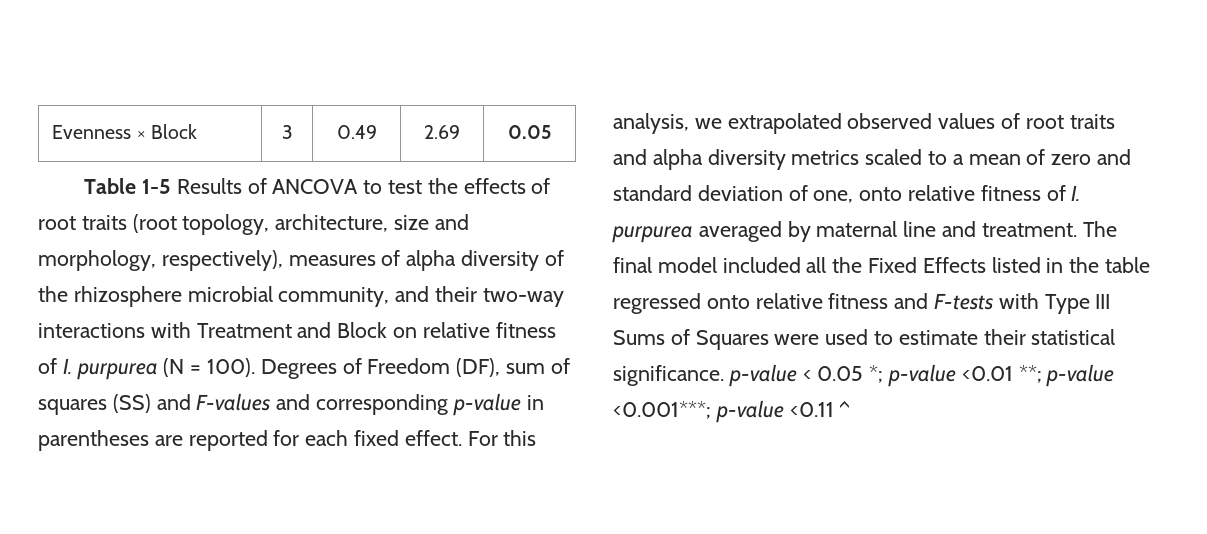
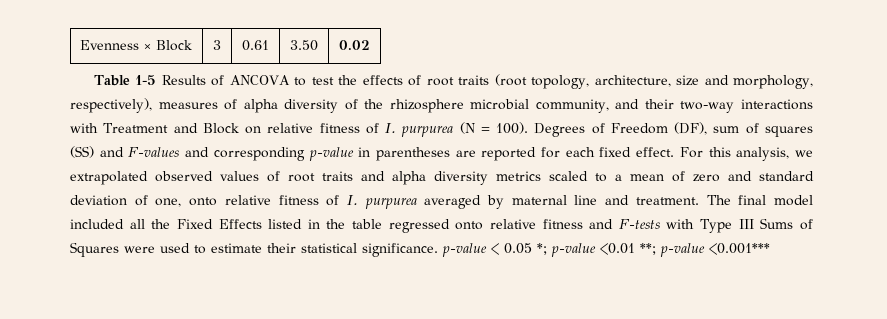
[336,125,377,139] [424,125,460,139] [508,125,551,139] 0.49 | 2.69 | 0.05 -> [242,40,269,51] [290,40,318,51] [339,40,370,50] 0.61 | 3.50 | 0.02
[613,400,851,423] <0.001***; p-value <0.11 ^ -> [709,243,770,255] <0.001***

